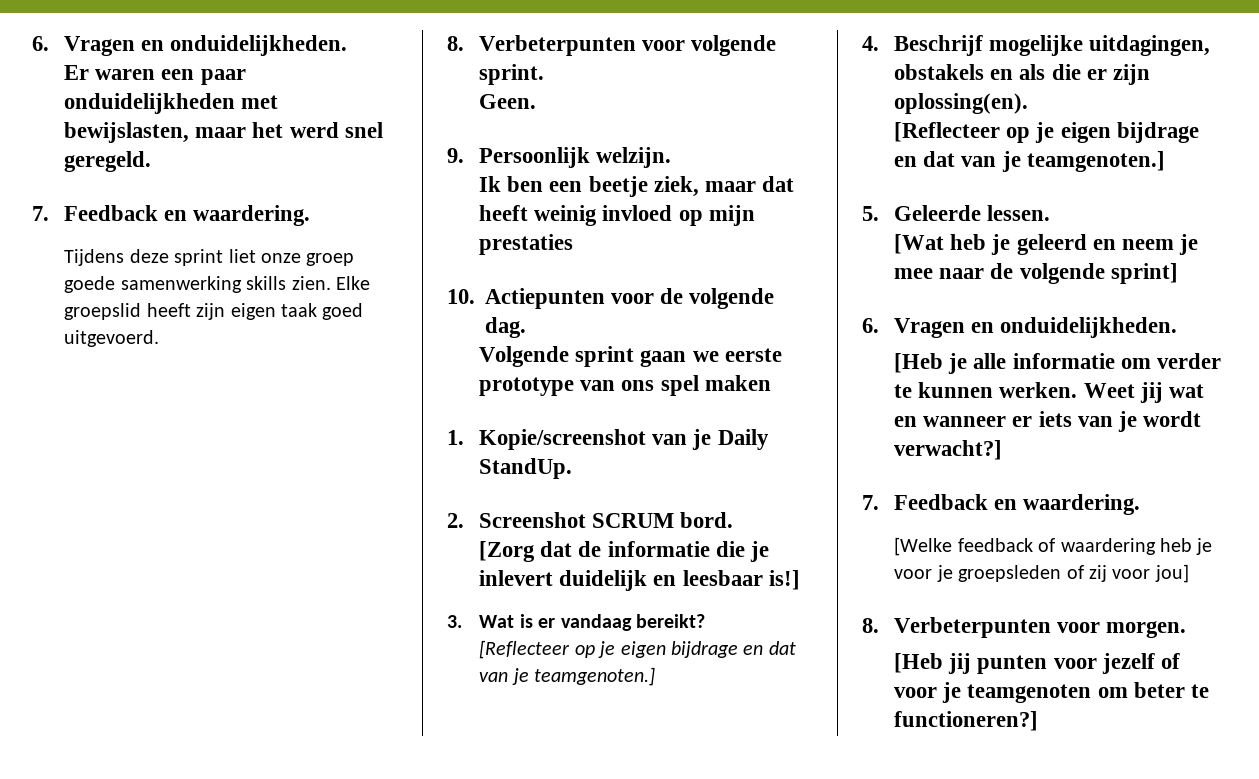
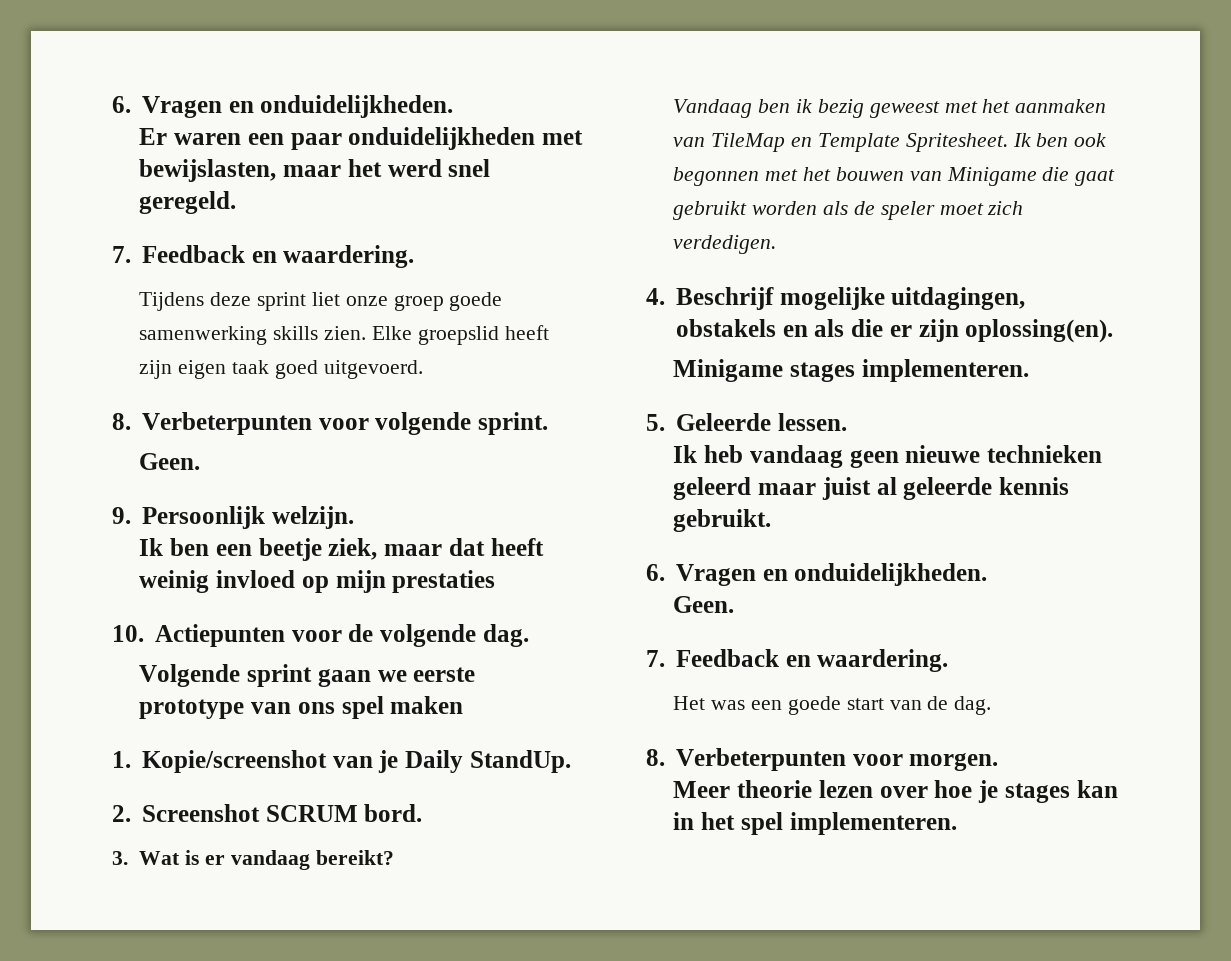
[479,541,769,562] [479,570,800,591] // [Zorg dat de informatie die je inlevert duidelijk en leesbaar is!] -> (423, 813) none
[479,640,796,659] [479,667,656,686] [Reflecteer op je eigen bijdrage en dat van je teamgenoten.] -> [673,99,1107,118] [673,133,1107,152] [673,167,1116,186] [673,201,1024,220] [673,235,777,254] Vandaag ben ik bezig geweest met het aanmaken van TileMap en Template Spritesheet. Ik ben ook begonnen met het bouwen van Minigame die gaat gebruikt worden als de speler moet zich verdedigen.
[894,122,1199,143] [894,151,1165,172] [862,205,1051,221] [894,234,1198,255] [894,263,1178,284] [862,317,1178,338] [894,353,1221,374] [894,382,1204,403] [894,411,1201,432] [894,440,1003,460] [862,494,1141,515] [894,537,1213,556] [894,564,1189,583] [862,617,1187,638] [894,653,1180,674] [894,682,1209,703] [894,711,1039,731] [Reflecteer op je eigen bijdrage en dat van je teamgenoten.] // 5. Geleerde lessen. // [Wat heb je geleerd en neem je mee naar de volgende sprint] // 6. Vragen en onduidelijkheden. // [Heb je alle informatie om verder te kunnen werken. Weet jij wat en wanneer er iets van je wordt verwacht?] // 7. Feedback en waardering. // [Welke feedback of waardering heb je voor je groepsleden of zij voor jou] // 8. Verbeterpunten voor morgen. // [Heb jij punten voor jezelf of voor je teamgenoten om beter te functioneren?] -> [673,359,1029,382] [646,413,847,431] [673,445,1103,468] [673,477,1070,500] [673,509,772,532] [646,563,988,586] [673,596,735,613] [646,649,949,672] [673,696,992,715] [646,748,999,771] [673,780,1118,803] [673,812,957,835] Minigame stages implementeren. // 5. Geleerde lessen. // Ik heb vandaag geen nieuwe technieken geleerd maar juist al geleerde kennis gebruikt. // 6. Vragen en onduidelijkheden. // Geen. // 7. Feedback en waardering. // Het was een goede start van de dag. // 8. Verbeterpunten voor morgen. // Meer theorie lezen over hoe je stages kan in het spel implementeren.

